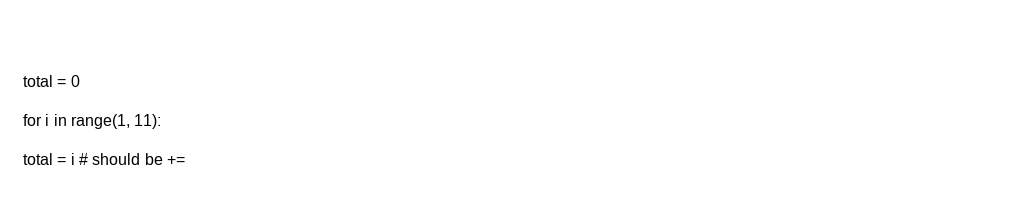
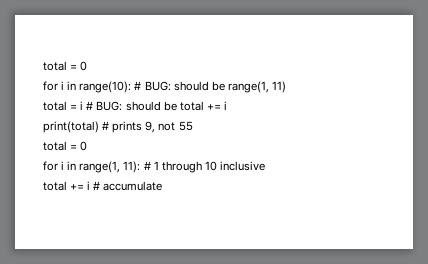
[23,75,80,87] total = 0 -> [43,61,88,71] [43,81,286,93] [43,101,227,111] [43,121,193,133] [43,141,88,151] total = 0 // for i in range(10): # BUG: should be range(1, 11) // total = i # BUG: should be total += i // print(total) # prints 9, not 55 // total = 0
[23,153,185,165] // total = i # should be += -> [143,161,265,173] [43,181,163,191] # 1 through 10 inclusive // total += i # accumulate

